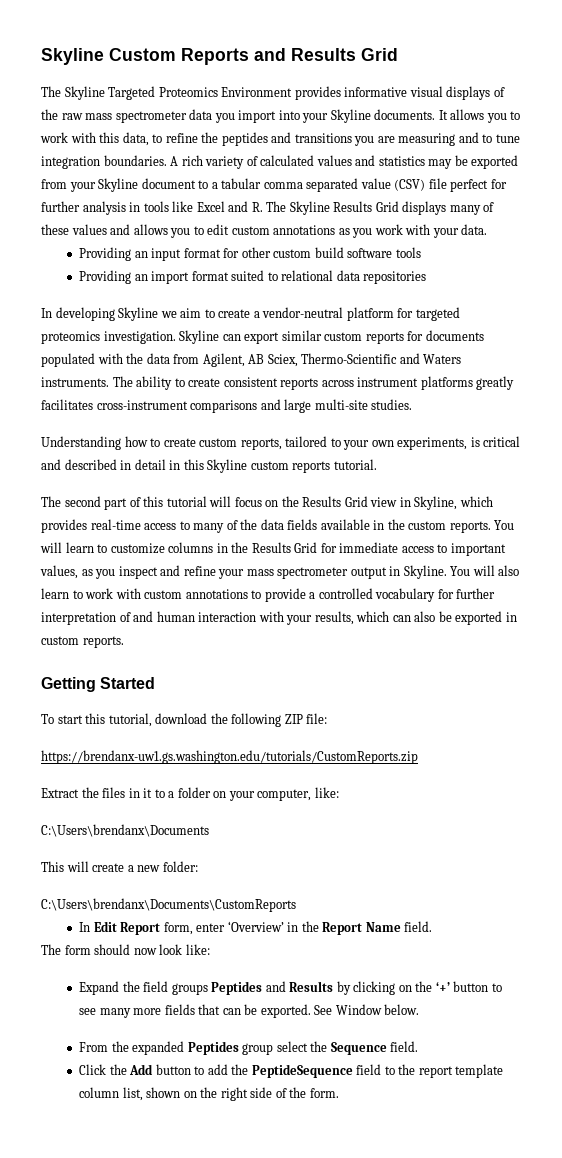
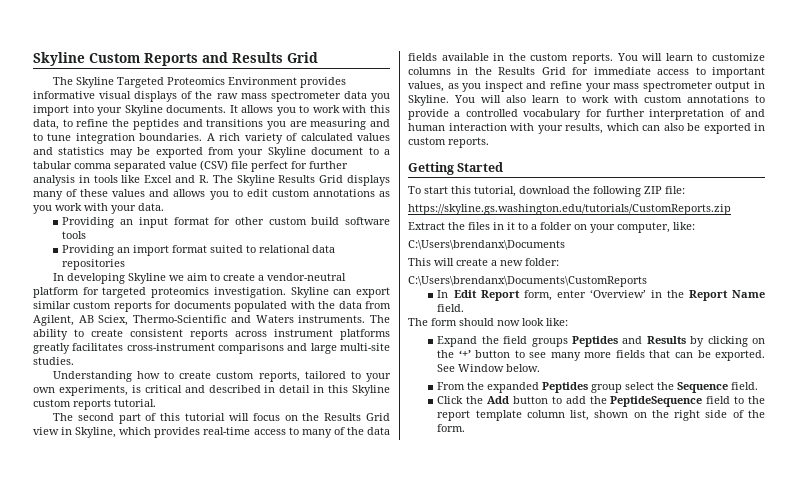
[41,750,418,764] https://brendanx-uw1.gs.washington.edu/tutorials/CustomReports.zip -> [408,204,731,215] https://skyline.gs.washington.edu/tutorials/CustomReports.zip

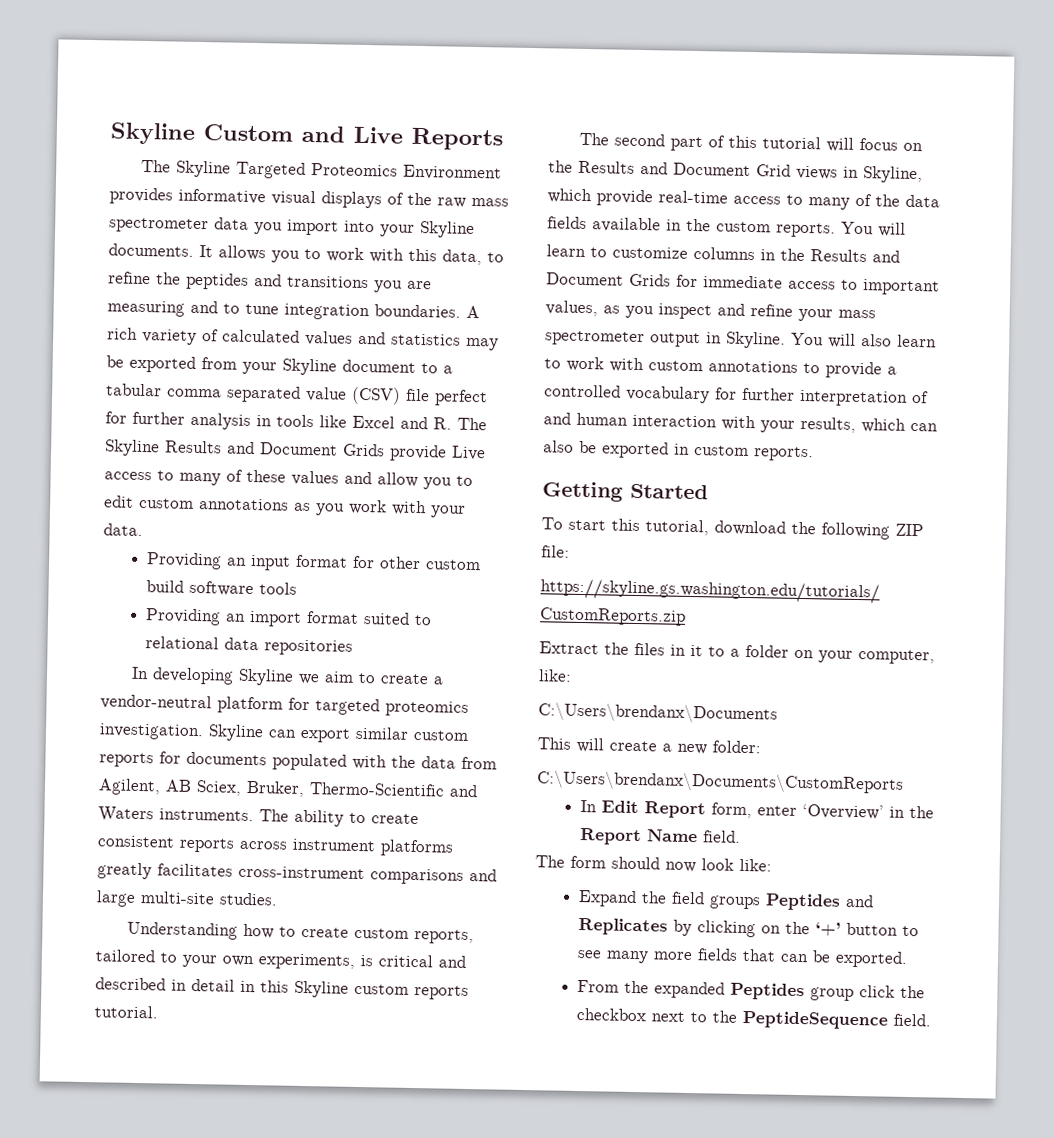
(140, 58) none -> [301,125,403,144] and Live
[202,52,318,63] and Results Grid -> (503, 139) none
[319,175,390,186] Grid displays -> [227,441,486,462] [104,470,174,481] and Document Grids provide Live access to
[173,189,206,197] allows -> [377,472,418,487] allow
(129, 320) none -> [246,780,305,797] Bruker,
[366,413,391,421] [33,427,59,435] Grid view -> [640,161,838,180] and Document Grid views
[154,427,201,438] provides -> [596,189,653,207] provide
[541,67,566,75] Grid -> [872,250,900,263] [546,272,671,287] and Document Grids
[646,336,686,344] Results -> [577,917,668,936] Replicates
[437,364,541,372] See Window below. -> (908, 959) none
[625,382,759,393] [437,396,765,407] [437,410,765,421] [437,424,466,432] select the Sequence field. // Click the Add button to add the PeptideSequence field to the report template column list, shown on the right side of the form. -> [858,985,925,999] [575,1007,931,1030] click the checkbox next to the PeptideSequence field.

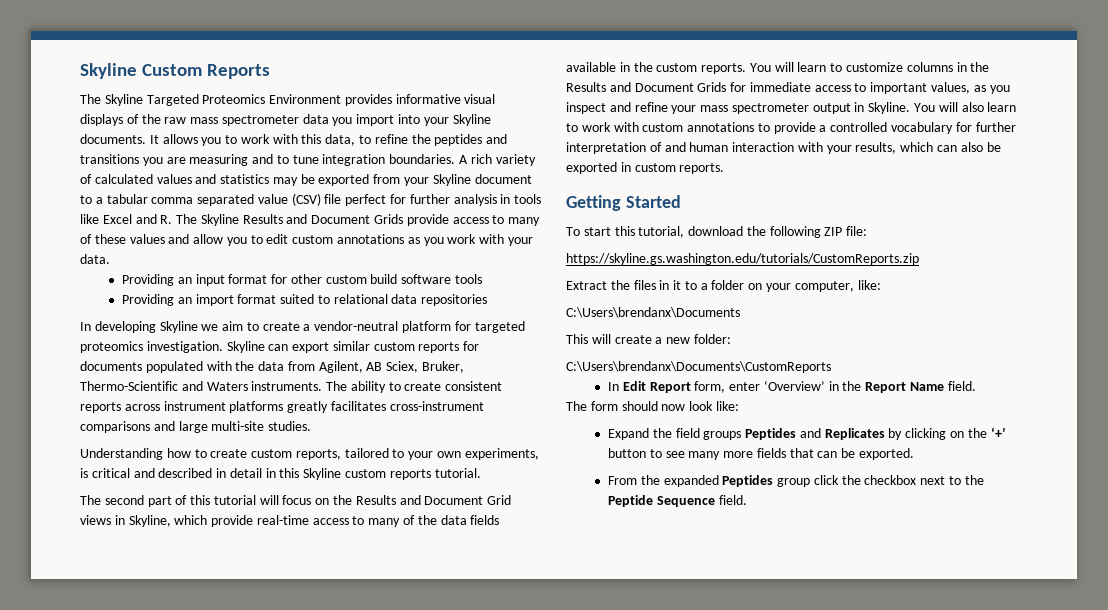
[301,125,403,144] and Live -> (203, 70) none
[451,445,486,461] Live -> (449, 220) none
[741,1010,888,1030] PeptideSequence -> [607,495,715,507] Peptide Sequence

